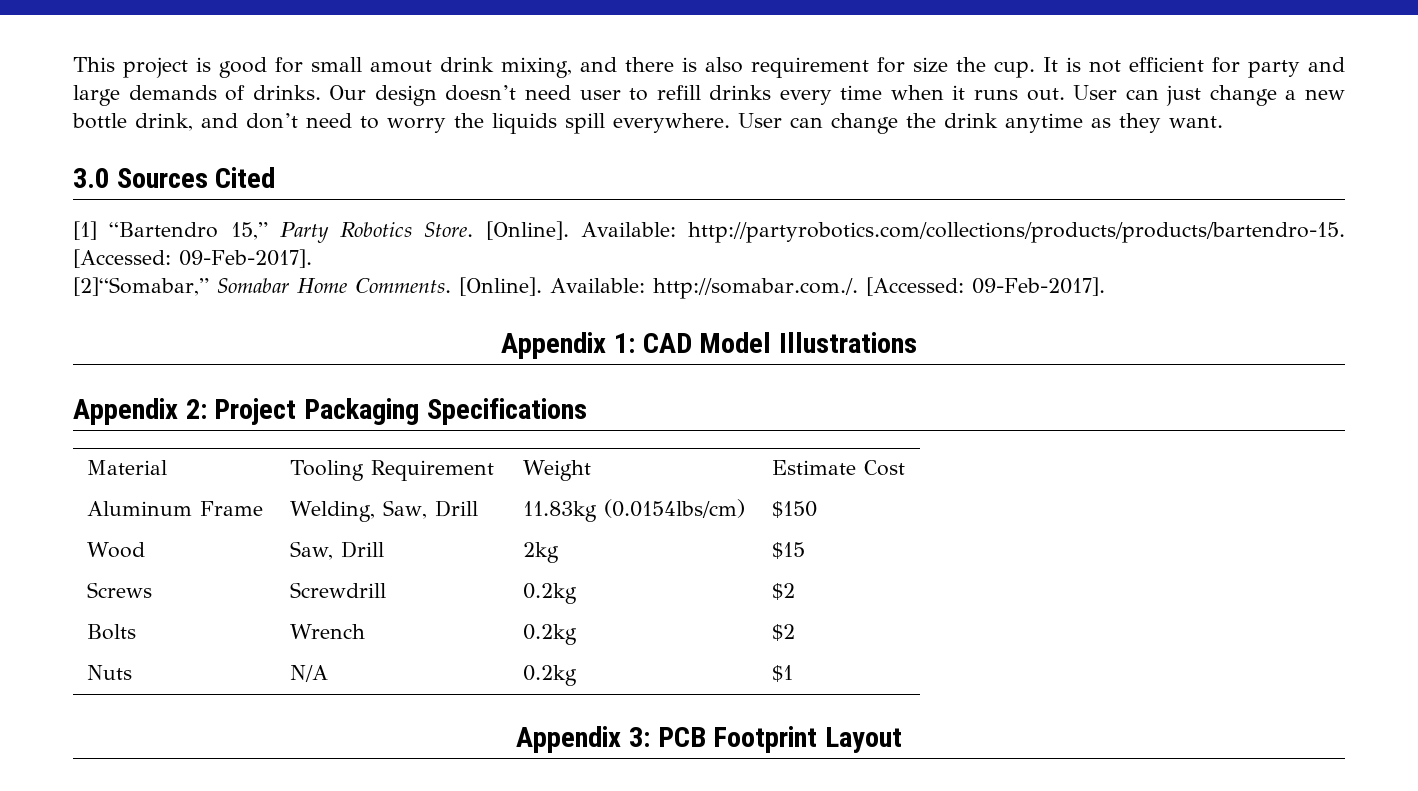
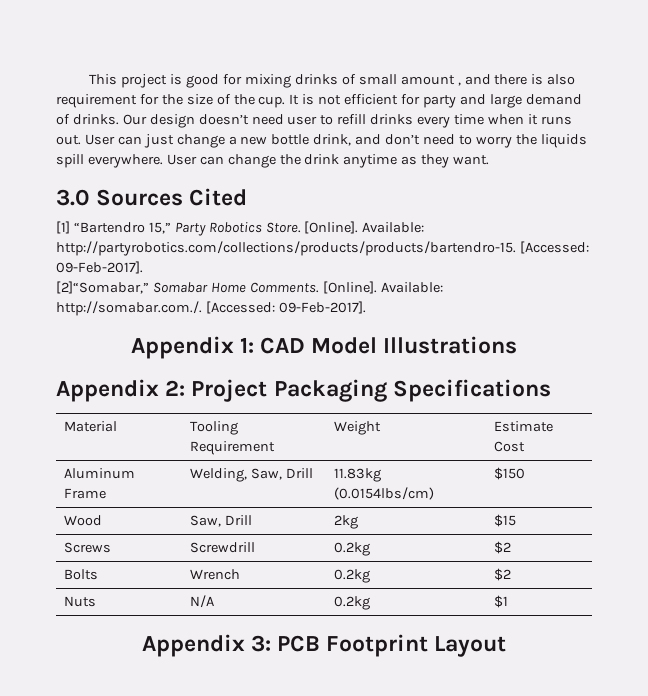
[311,57,572,78] small amout drink mixing, -> [245,74,461,88] mixing drinks of small amount ,
[913,57,948,73] size -> [161,94,231,105] the size of
[128,85,217,100] demands -> [525,94,582,105] demand

